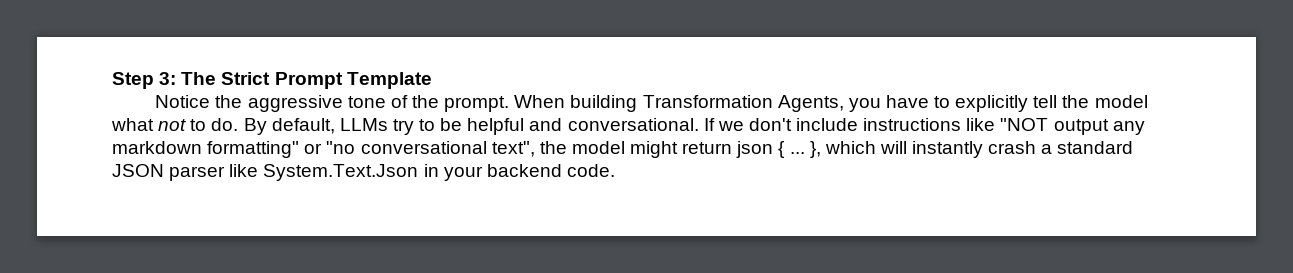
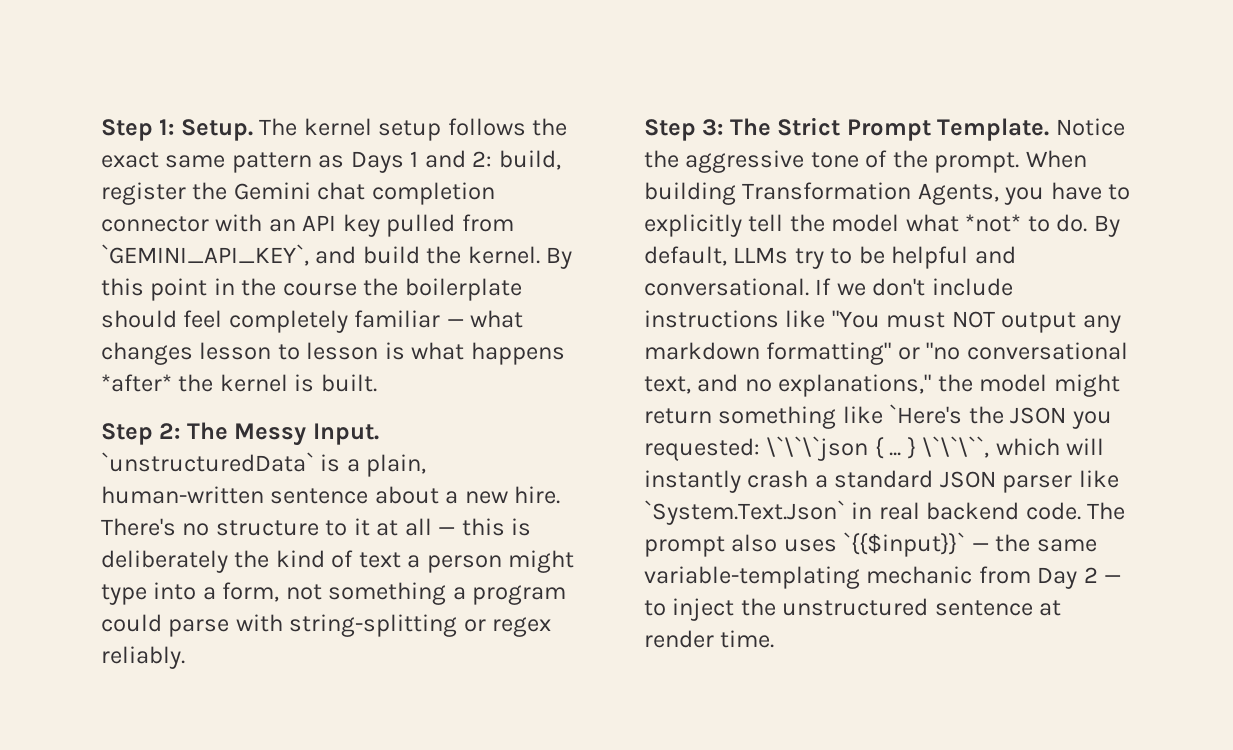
[112,72,154,89] Step -> [101,118,568,141] [101,150,561,173] [101,182,495,205] [101,214,514,237] [101,244,573,269] [101,278,522,301] [101,310,524,333] [101,342,565,365] [101,374,377,392] [101,422,379,446] [101,452,427,477] [101,486,561,504] [101,518,532,536] [101,550,575,573] [101,582,567,605] [101,614,552,637] [101,646,185,669] [644,119,696,141] Step 1: Setup. The kernel setup follows the exact same pattern as Days 1 and 2: build, register the Gemini chat completion connector with an API key pulled from `GEMINI_API_KEY`, and build the kernel. By this point in the course the boilerplate should feel completely familiar — what changes lesson to lesson is what happens *after* the kernel is built. // Step 2: The Messy Input. `unstructuredData` is a plain, human-written sentence about a new hire. There's no structure to it at all — this is deliberately the kind of text a person might type into a form, not something a program could parse with string-splitting or regex reliably. // Step
[346,72,432,89] Template // -> [937,118,1050,141] Template.
[158,119,187,131] not -> [965,214,1022,232] *not*
[1000,118,1049,131] "NOT -> [831,310,995,328] "You must NOT
[491,141,821,158] text", the model might return json { ... }, -> [644,374,1120,397] [644,404,1112,429] [644,436,990,461] text, and no explanations," the model might return something like `Here's the JSON you requested: \`\`\`json { ... } \`\`\``,
[263,164,615,181] System.Text.Json in your backend code. -> [644,500,1126,525] [644,532,1097,557] [644,566,1122,589] [644,598,1062,621] [644,630,775,648] `System.Text.Json` in real backend code. The prompt also uses `{{$input}}` — the same variable-templating mechanic from Day 2 — to inject the unstructured sentence at render time.

